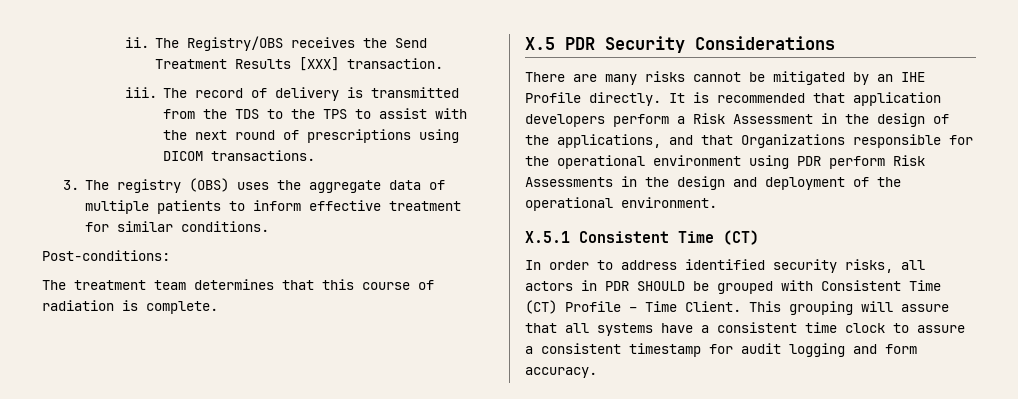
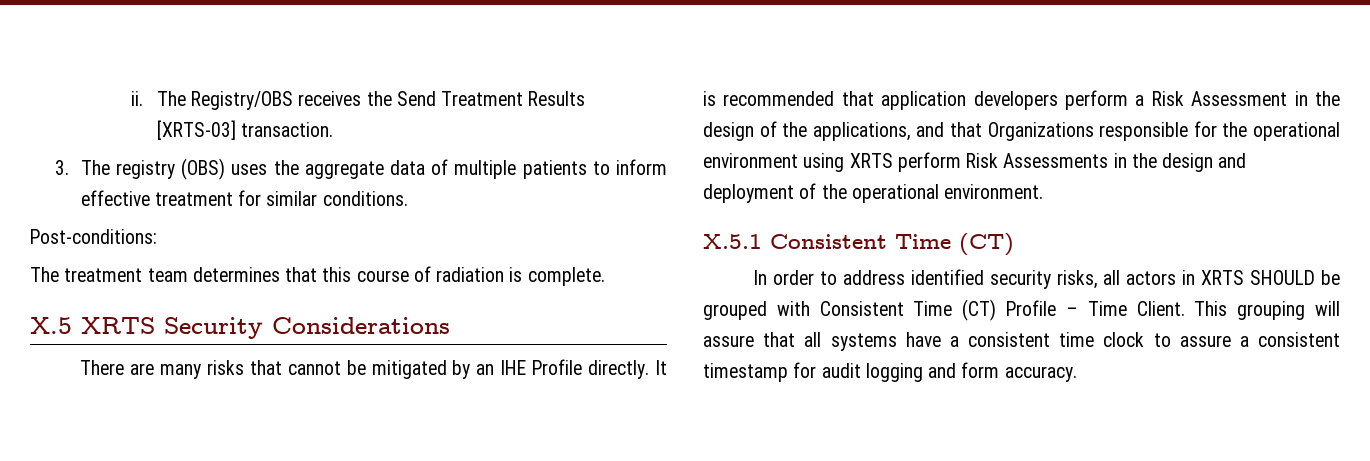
[299,57,340,71] [XXX] -> [156,120,236,140] [XRTS-03]
[124,87,460,101] [163,108,468,119] [163,129,460,143] [163,150,316,161] // iii. The record of delivery is transmitted from the TDS to the TPS to assist with the next round of prescriptions using DICOM transactions. -> (333, 129) none
[565,37,595,50] PDR -> [81,317,155,334] XRTS
(685, 76) none -> [249,360,282,375] that
[797,156,821,166] PDR -> [849,153,893,168] XRTS
[605,281,629,291] PDR -> [1201,270,1245,285] XRTS

